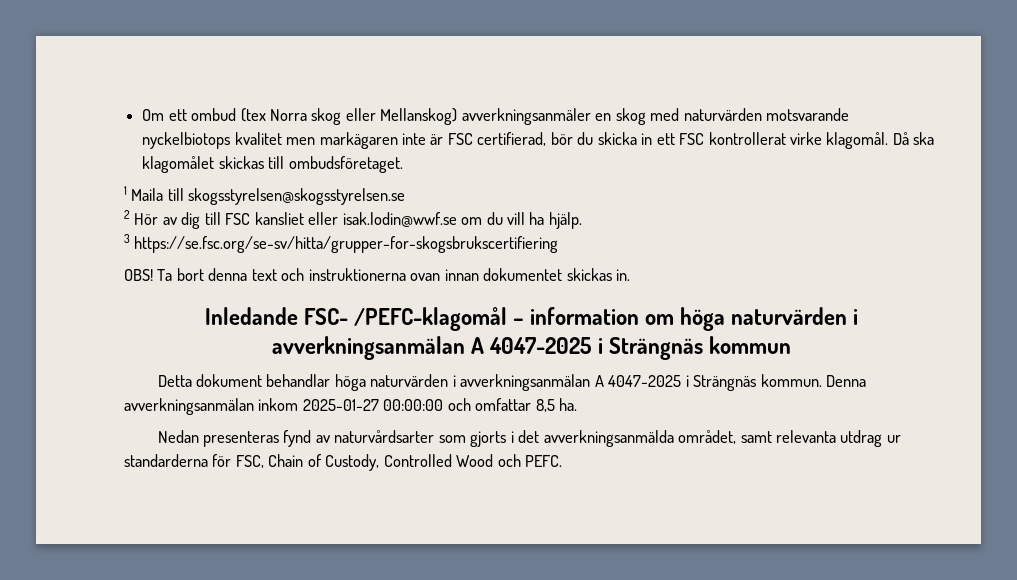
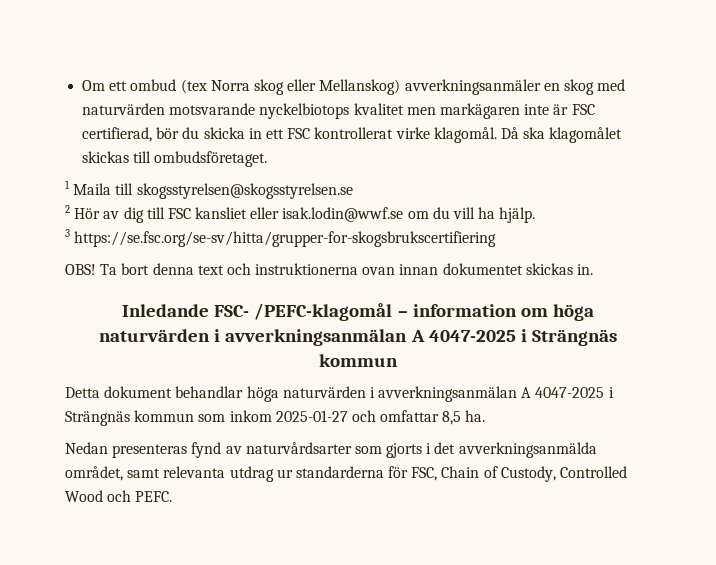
[760,374,866,387] [124,398,254,415] kommun. Denna avverkningsanmälan -> [134,410,226,422] kommun som
[383,399,444,411] 00:00:00 -> (348, 416) none

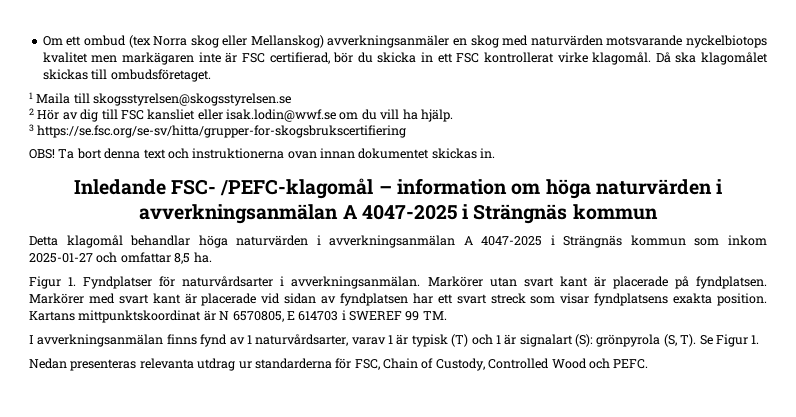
[104,386,173,398] dokument -> [66,235,123,248] klagomål
[65,442,597,458] [65,466,161,481] Nedan presenteras fynd av naturvårdsarter som gjorts i det avverkningsanmälda området, samt -> [29,276,767,289] [29,293,768,306] [29,310,447,323] [29,334,760,347] [29,358,137,371] Figur 1. Fyndplatser för naturvårdsarter i avverkningsanmälan. Markörer utan svart kant är placerade på fyndplatsen. Markörer med svart kant är placerade vid sidan av fyndplatsen har ett svart streck som visar fyndplatsens exakta position. Kartans mittpunktskoordinat är N 6570805, E 614703 i SWEREF 99 TM. // I avverkningsanmälan finns fynd av 1 naturvårdsarter, varav 1 är typisk (T) och 1 är signalart (S): grönpyrola (S, T). Se Figur 1. // Nedan presenteras

